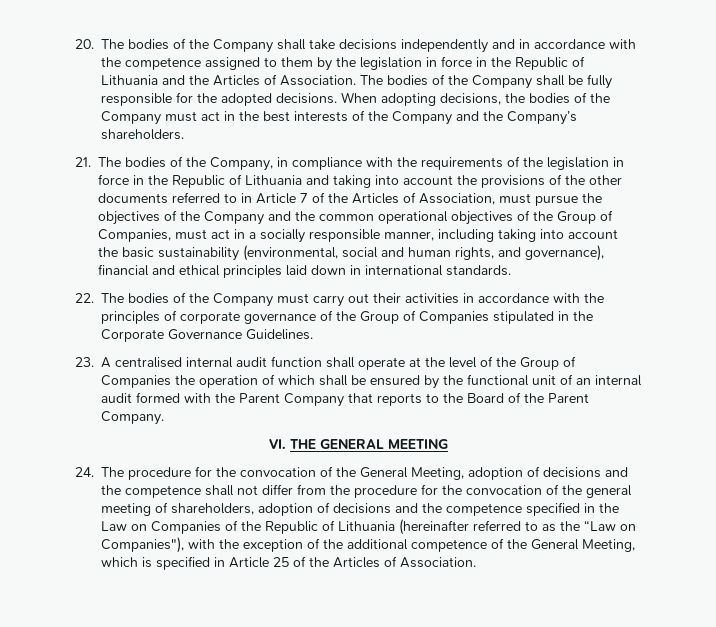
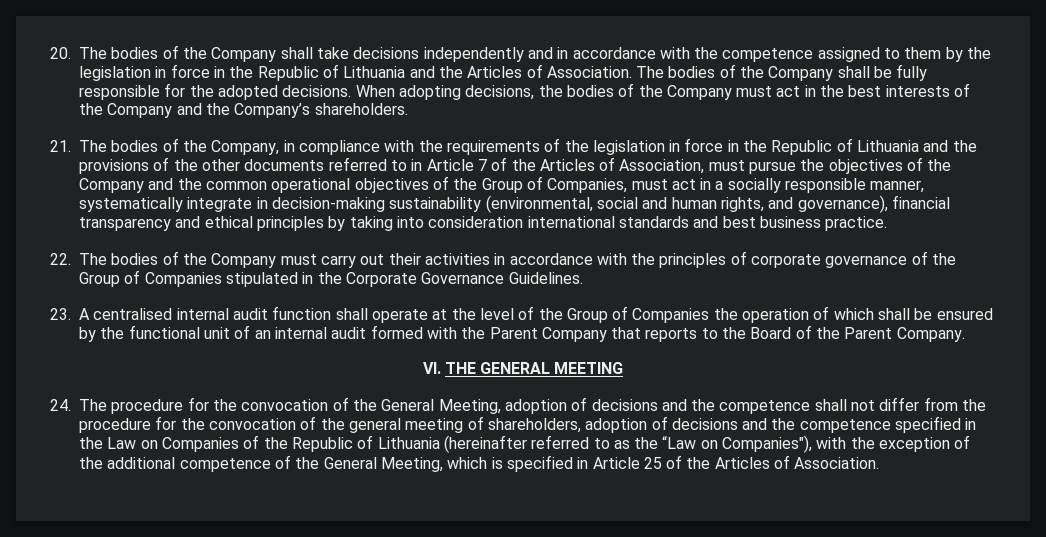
[333,175,453,188] taking into account -> (949, 146) none
[438,229,618,242] [98,247,154,258] including taking into account the basic -> [79,197,385,212] systematically integrate in decision-making
(149, 270) none -> [79,217,171,231] transparency
[286,265,511,276] laid down in international standards. -> [328,216,888,231] by taking into consideration international standards and best business practice.

